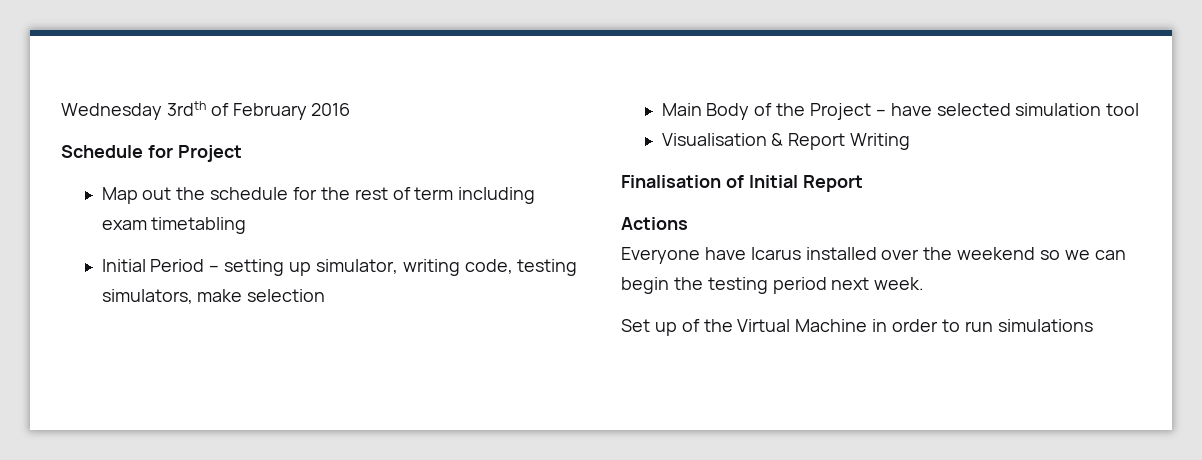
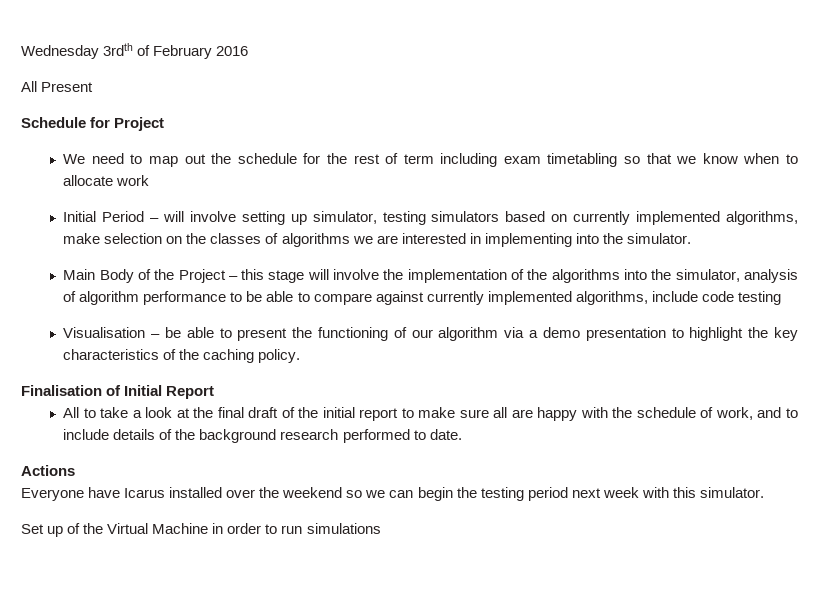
(351, 109) none -> [21,81,94,92] // All Present
[101,187,138,204] Map -> [63,153,178,167] We need to map
(247, 225) none -> [624,153,798,164] [63,175,150,186] so that we know when to allocate work
(220, 268) none -> [162,211,236,222] will involve
[402,259,578,276] [101,289,326,304] writing code, testing simulators, make selection -> [382,211,798,225] [63,233,691,247] testing simulators based on currently implemented algorithms, make selection on the classes of algorithms we are interested in implementing into the simulator.
[890,103,1140,116] [661,133,911,150] [621,175,863,192] have selected simulation tool // Visualisation & Report Writing // Finalisation of Initial Report -> [241,269,798,283] [63,291,781,305] [63,327,798,341] [63,349,301,363] [21,385,215,399] [63,407,798,421] [63,429,462,443] this stage will involve the implementation of the algorithms into the simulator, analysis of algorithm performance to be able to compare against currently implemented algorithms, include code testing // Visualisation – be able to present the functioning of our algorithm via a demo presentation to highlight the key characteristics of the caching policy. // Finalisation of Initial Report // All to take a look at the final draft of the initial report to make sure all are happy with the schedule of work, and to include details of the background research performed to date.
[874,277,925,290] week. -> [602,487,764,498] week with this simulator.

